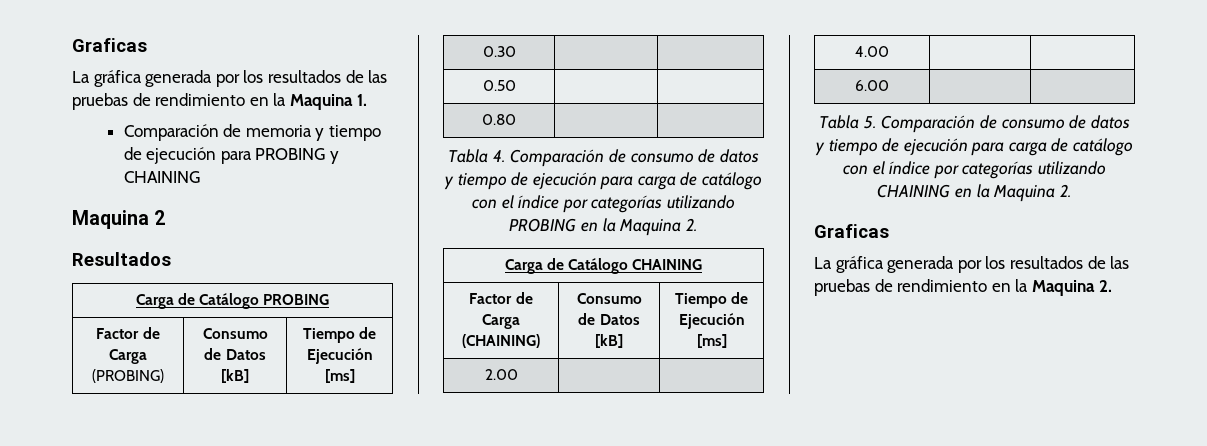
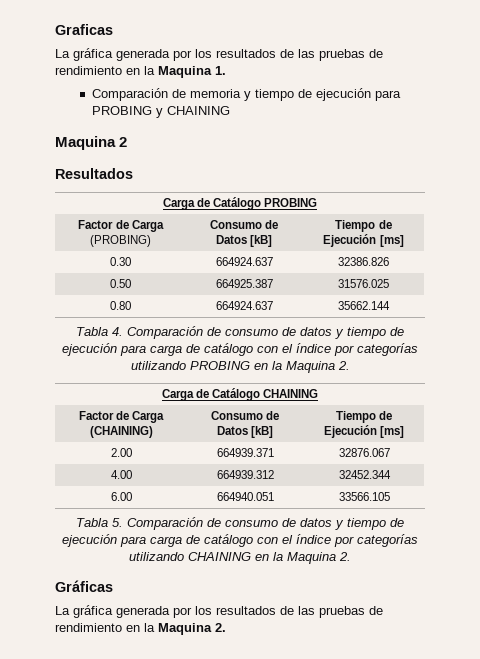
(516, 51) | -> [215,257,273,266] [338,257,390,266] 664924.637 | 32386.826
(516, 85) | -> [215,279,273,288] [338,279,390,288] 664925.387 | 31576.025
(516, 119) | -> [215,301,273,310] [338,301,391,310] 664924.637 | 35662.144
(518, 374) | -> [216,448,274,457] [338,448,390,457] 664939.371 | 32876.067
(889, 51) | -> [216,470,274,479] [338,470,391,479] 664939.312 | 32452.344
(889, 85) | -> [216,492,274,501] [338,492,390,501] 664940.051 | 33566.105
[814,224,889,238] Graficas -> [55,580,113,592] Gráficas

